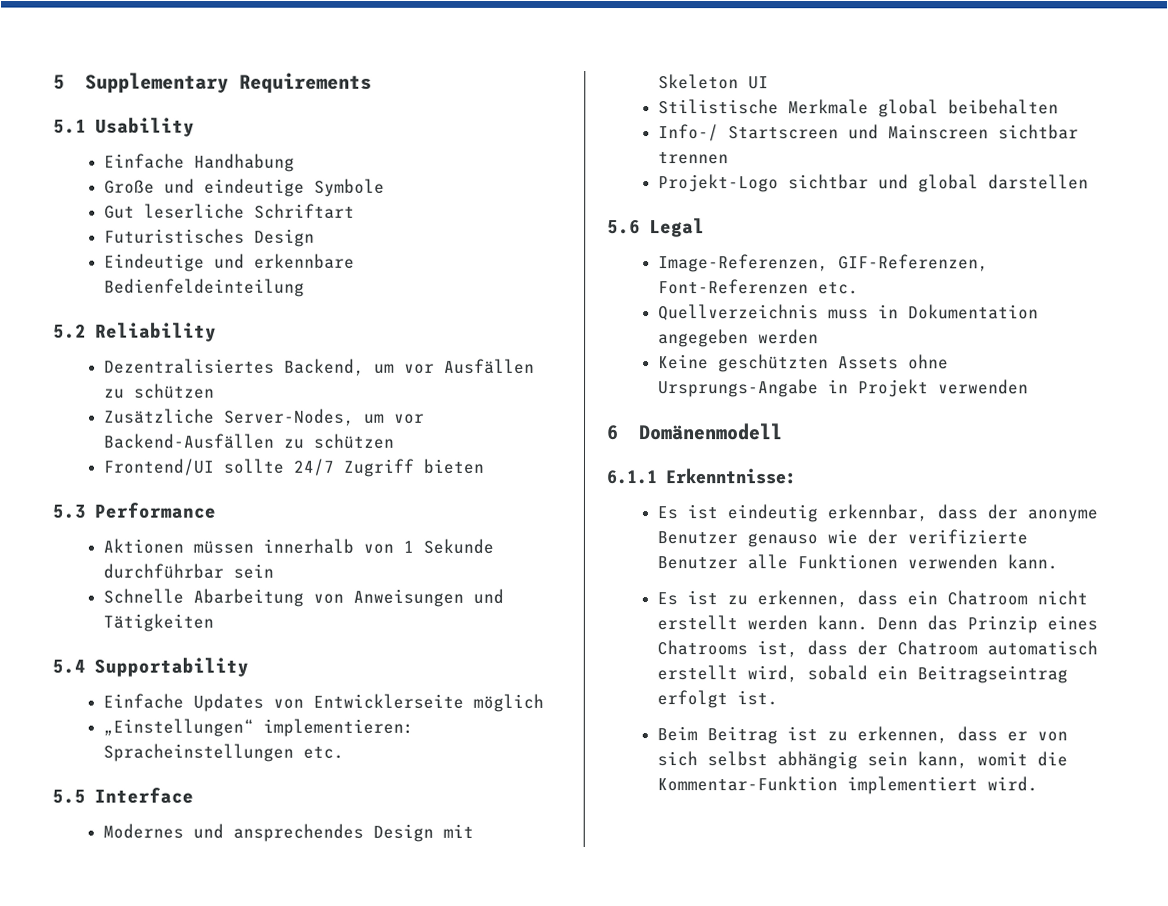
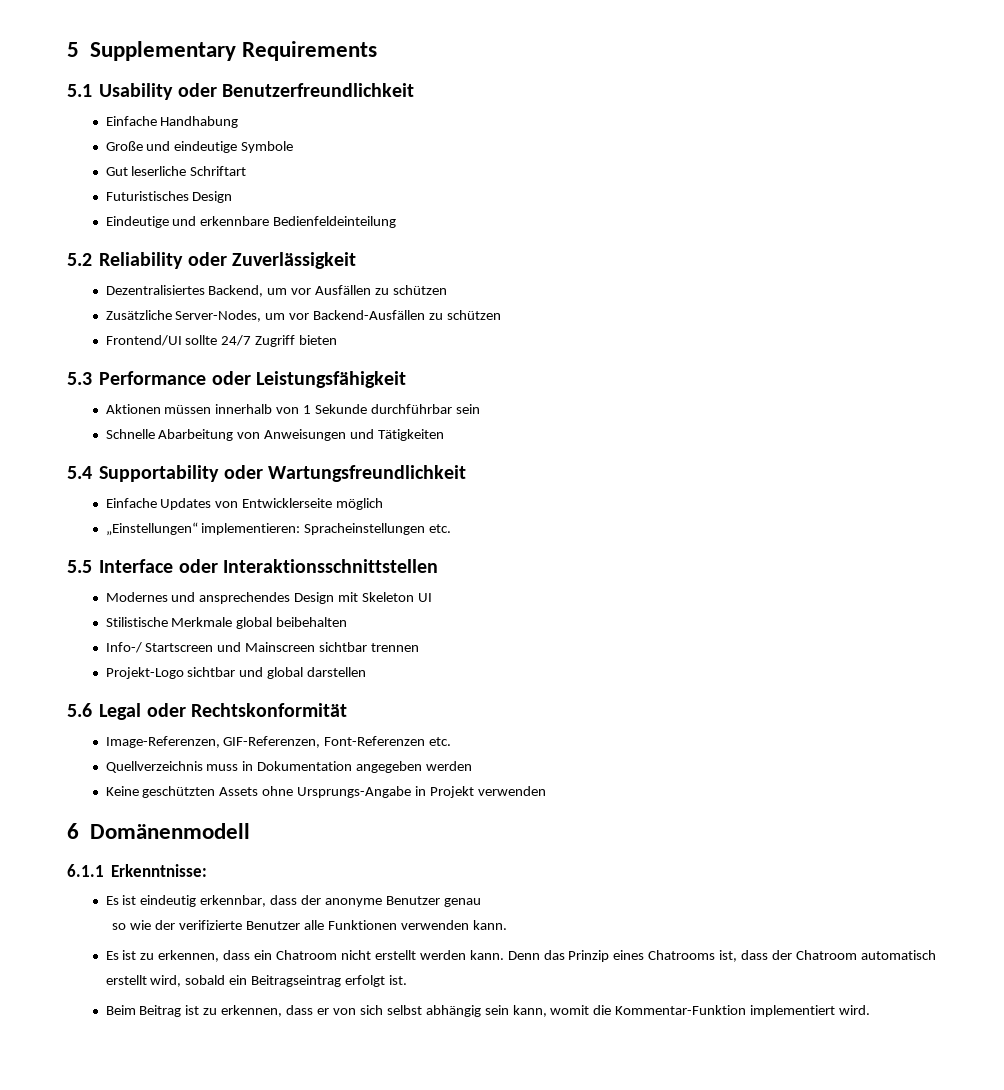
(195, 127) none -> [177,83,414,97] oder Benutzerfreundlichkeit
(217, 332) none -> [187,252,356,269] oder Zuverlässigkeit
(216, 510) none -> [211,371,406,388] oder Leistungsfähigkeit
(249, 667) none -> [223,465,466,482] oder Wartungsfreundlichkeit
(194, 795) none -> [178,559,438,573] oder Interaktionsschnittstellen
(705, 228) none -> [146,703,347,717] oder Rechtskonformität
[746,533,818,548] genauso -> [443,898,481,907] [112,923,127,930] genau // so

